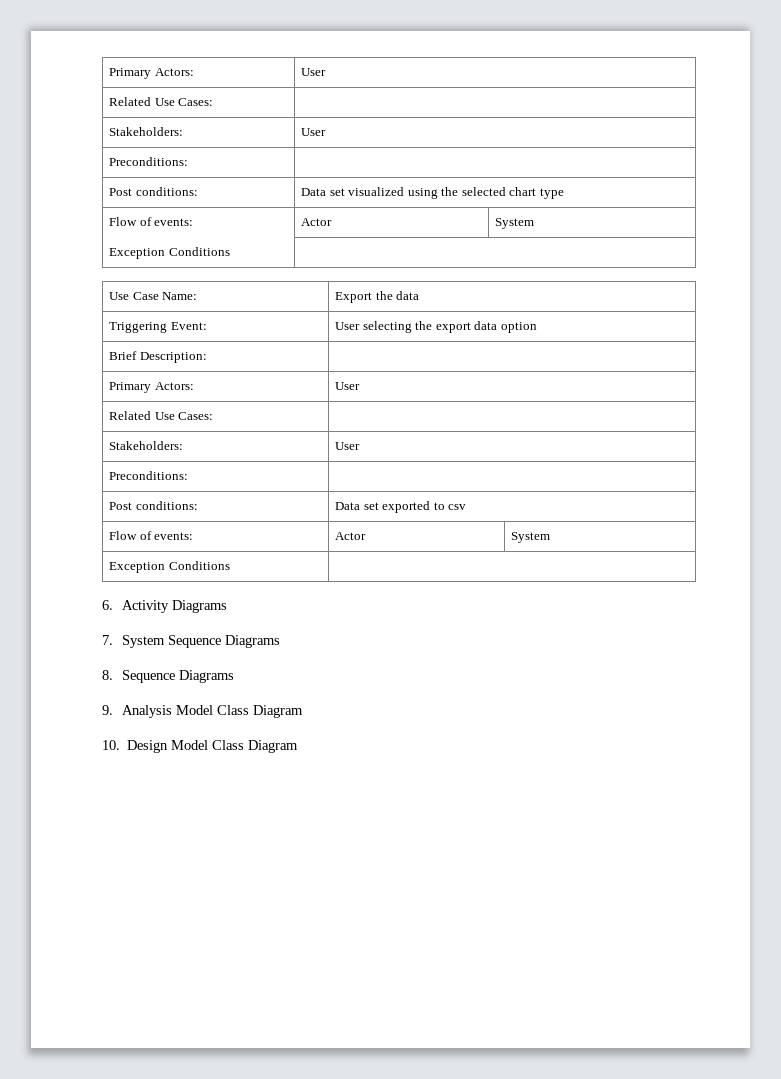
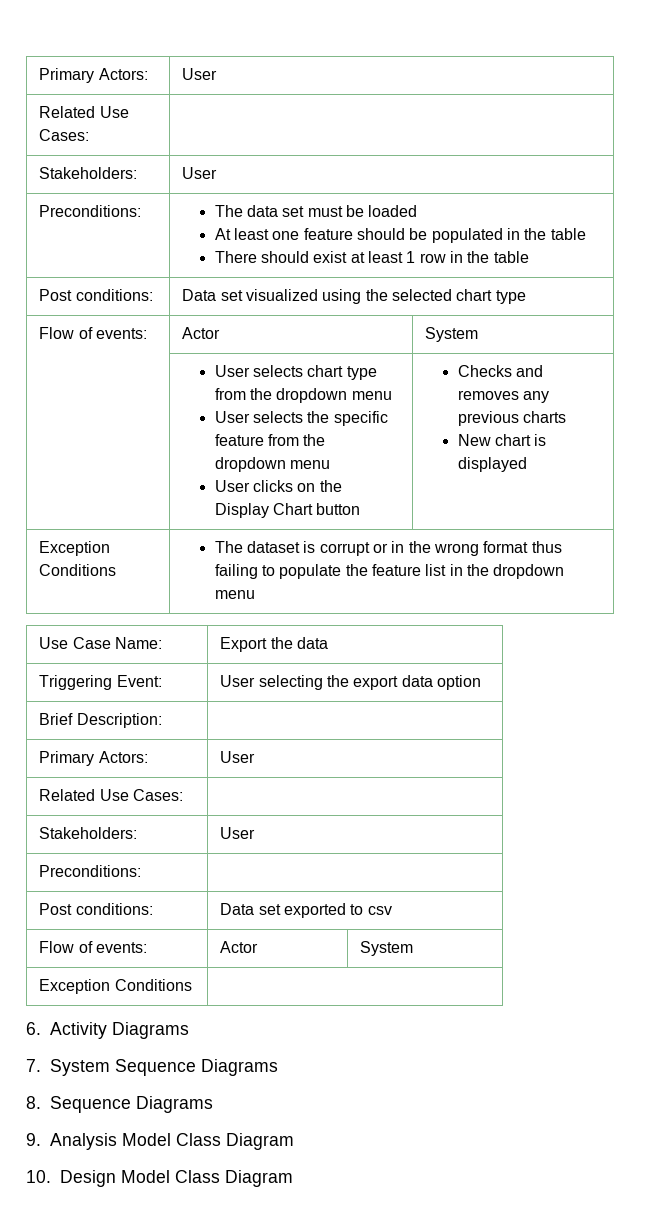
[109,68,194,79] [301,68,327,76] [109,97,214,106] [109,127,184,136] [301,128,327,136] [109,157,189,166] Primary Actors: | User // Related Use Cases: | // Stakeholders: | User // Preconditions: | -> [39,68,148,83] [182,68,218,80] [39,106,129,118] [39,129,90,141] [39,167,138,179] [182,167,218,179] [39,205,142,217] [214,205,418,217] [214,228,586,243] [214,251,529,263] Primary Actors: | User // Related Use Cases: | // Stakeholders: | User // Preconditions: | The data set must be loaded // At least one feature should be populated in the table // There should exist at least 1 row in the table
[109,247,230,259] Exception Conditions | -> [214,365,377,380] [214,388,392,403] [214,411,388,426] [214,434,326,446] [214,457,331,472] [214,480,342,492] [214,503,361,518] [457,365,544,377] [457,390,550,403] [457,411,567,426] [457,434,547,446] [457,457,527,472] [39,541,111,556] [39,564,117,576] [214,541,562,556] [214,564,565,579] [214,590,255,599] | User selects chart type from the dropdown menu // User selects the specific feature from the dropdown menu // User clicks on the Display Chart button | Checks and removes any previous charts // New chart is displayed // Exception Conditions | The dataset is corrupt or in the wrong format thus failing to populate the feature list in the dropdown menu

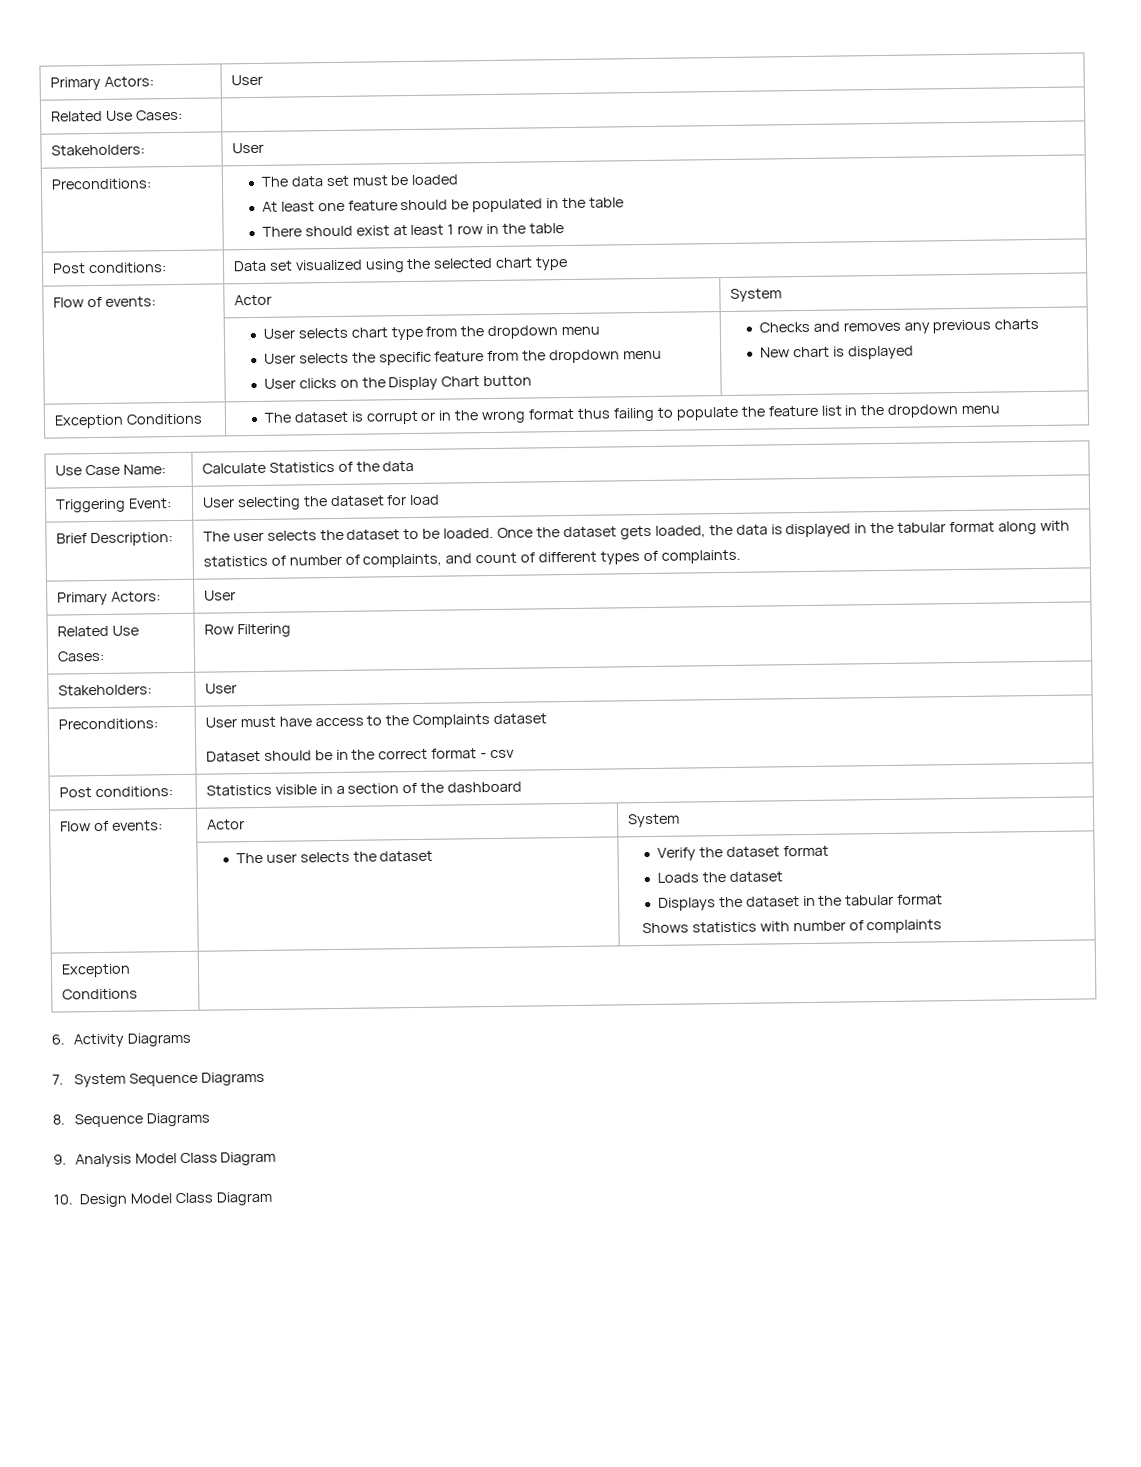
[220,637,268,652] Export -> [201,461,353,474] Calculate Statistics of
[353,675,482,690] export data option -> [329,494,441,507] dataset for load
[39,751,148,766] [220,751,256,763] [39,789,184,801] [39,827,138,839] [220,827,256,839] [39,865,142,877] [39,903,153,915] [220,903,392,918] [39,941,148,953] [220,941,259,953] [360,941,414,956] // Primary Actors: | User // Related Use Cases: | // Stakeholders: | User // Preconditions: | // Post conditions: | Data set exported to csv // Flow of events: | Actor | System -> [202,520,1070,542] [202,549,741,568] [56,591,161,606] [203,590,236,601] [56,625,139,637] [56,650,105,662] [203,623,291,638] [57,684,152,696] [204,683,237,694] [57,718,158,730] [204,713,548,729] [205,748,516,762] [58,786,173,798] [205,781,523,796] [59,820,163,832] [206,819,245,830] [627,813,680,828] [235,850,434,864] [656,845,829,861] [656,871,783,883] [657,894,944,911] [641,919,943,934] The user selects the dataset to be loaded. Once the dataset gets loaded, the data is displayed in the tabular format along with statistics of number of complaints, and count of different types of complaints. // Primary Actors: | User // Related Use Cases: | Row Filtering // Stakeholders: | User // Preconditions: | User must have access to the Complaints dataset // Dataset should be in the correct format - csv // Post conditions: | Statistics visible in a section of the dashboard // Flow of events: | Actor | System // | The user selects the dataset | Verify the dataset format // Loads the dataset // Displays the dataset in the tabular format // Shows statistics with number of complaints

